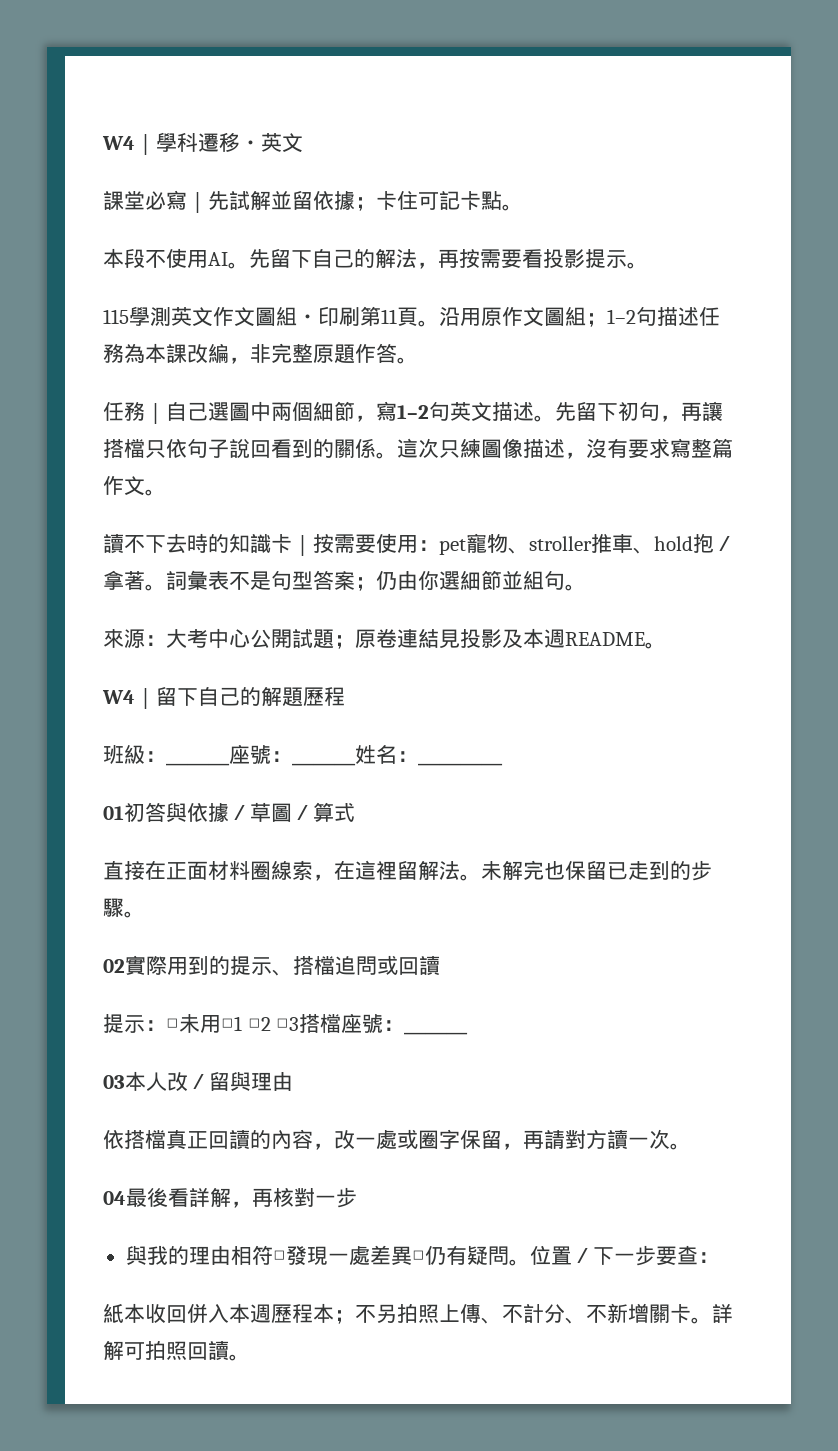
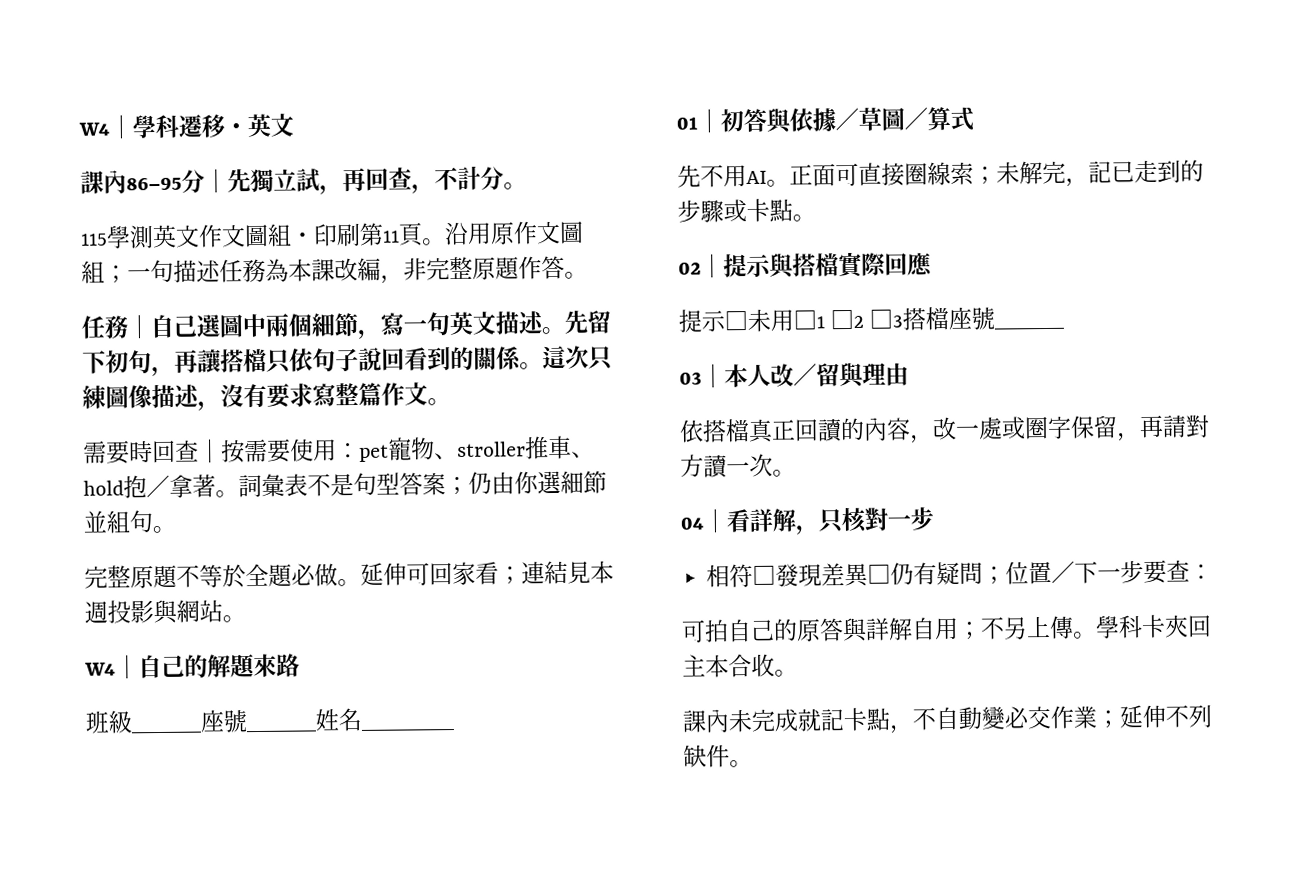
[124,190,523,213] [103,248,627,269] 堂必寫｜先試解並留依據；卡住可記卡點。 // 本段不使用AI。先留下自己的解法，再按需要看投影提示 -> [103,166,504,195] 內86–95分｜先獨立試，再回查，不計分
[607,309,636,324] 1–2 -> [127,268,151,281] 一
[397,405,429,419] 1–2 -> [403,319,427,333] 一
[103,533,292,554] 讀不下去時的知識卡 -> [83,439,199,465] 需要時回查
[103,628,645,649] 來源：大考中心公開試題；原卷連結見投影及本週README -> [84,560,614,589] [84,599,223,625] 完整原題不等於全題必做。延伸可回家看；連結見本週投影與網站
[156,687,198,706] 留下 -> (139, 667) none
[303,687,345,706] 歷程 -> [253,653,300,678] 來路
[145,751,166,762] ： -> (132, 722) none
[271,751,292,762] ： -> (247, 721) none
[397,751,418,762] ： -> (362, 719) none
(124, 813) none -> [697,109,721,133] ｜
[103,860,607,881] 直接在正面材料圈線索，在這裡留解法。未解完也保留 -> [677,160,1112,188] 先不用AI。正面可直接圈線索；未解完，記
(124, 907) none -> [723,198,793,223] 或卡點
[125,955,440,976] [103,1014,166,1033] 實際用到的提示、搭檔追問或回讀 // 提示： -> [700,251,933,279] [678,309,726,333] ｜提示與搭檔實際回應 // 提示
[383,1020,405,1031] ： -> (996, 318) none
(125, 1082) none -> [701,364,725,388] ｜
[126,1187,168,1207] 最後 -> [703,509,727,533] ｜
[252,1188,273,1207] 再 -> [818,508,843,533] 只
[125,1245,231,1265] 與我的理由 -> (934, 519) none
[327,1246,370,1266] 一處 -> (823, 575) none
[508,1259,530,1266] 。 -> [982,566,1007,585] ；
[103,1303,733,1324] [103,1340,229,1361] 紙本收回併入本週歷程本；不另拍照上傳、不計分、不新增關卡。詳解可拍照回讀 -> [681,614,1212,643] [682,653,798,678] [682,704,1212,734] [683,744,730,768] 可拍自己的原答與詳解自用；不另上傳。學科卡夾回主本合收。 // 課內未完成就記卡點，不自動變必交作業；延伸不列缺件

